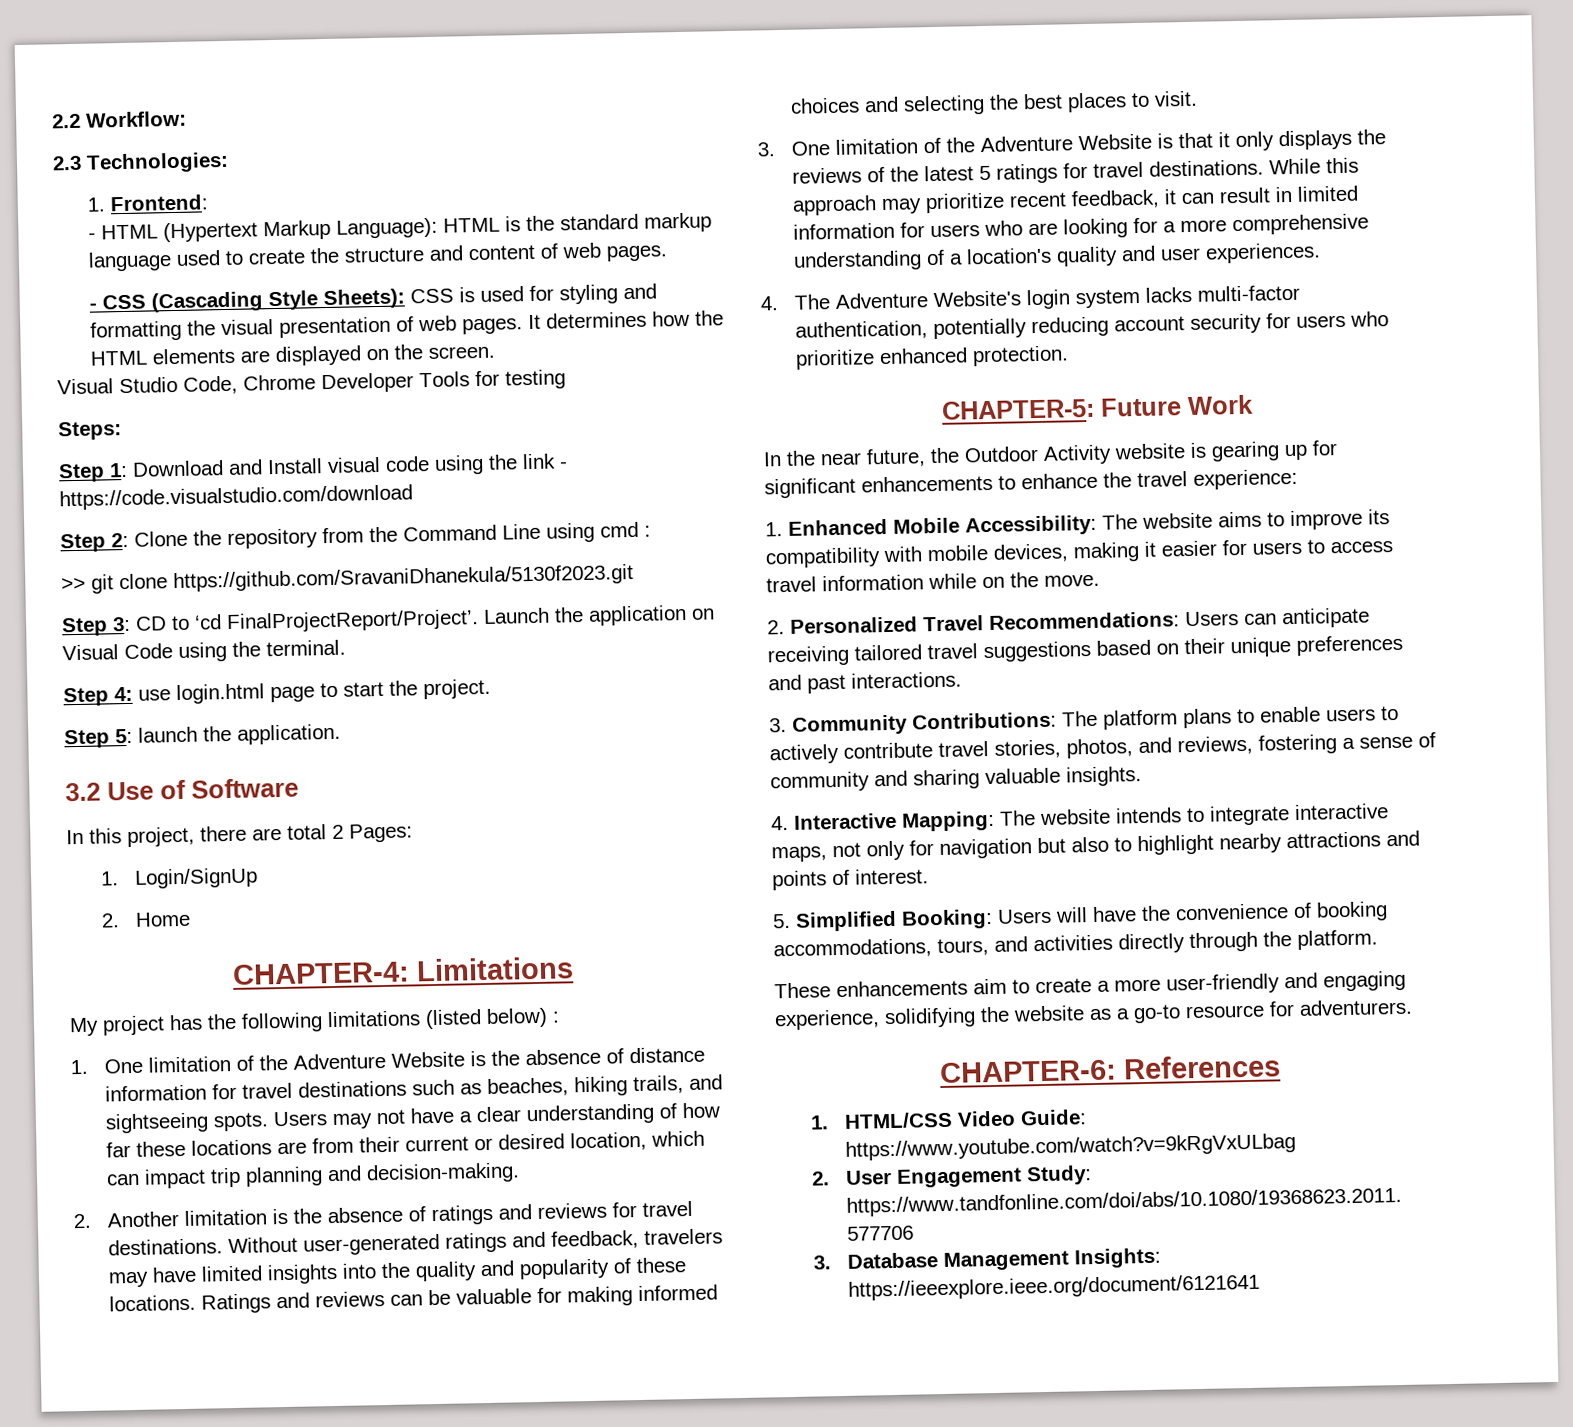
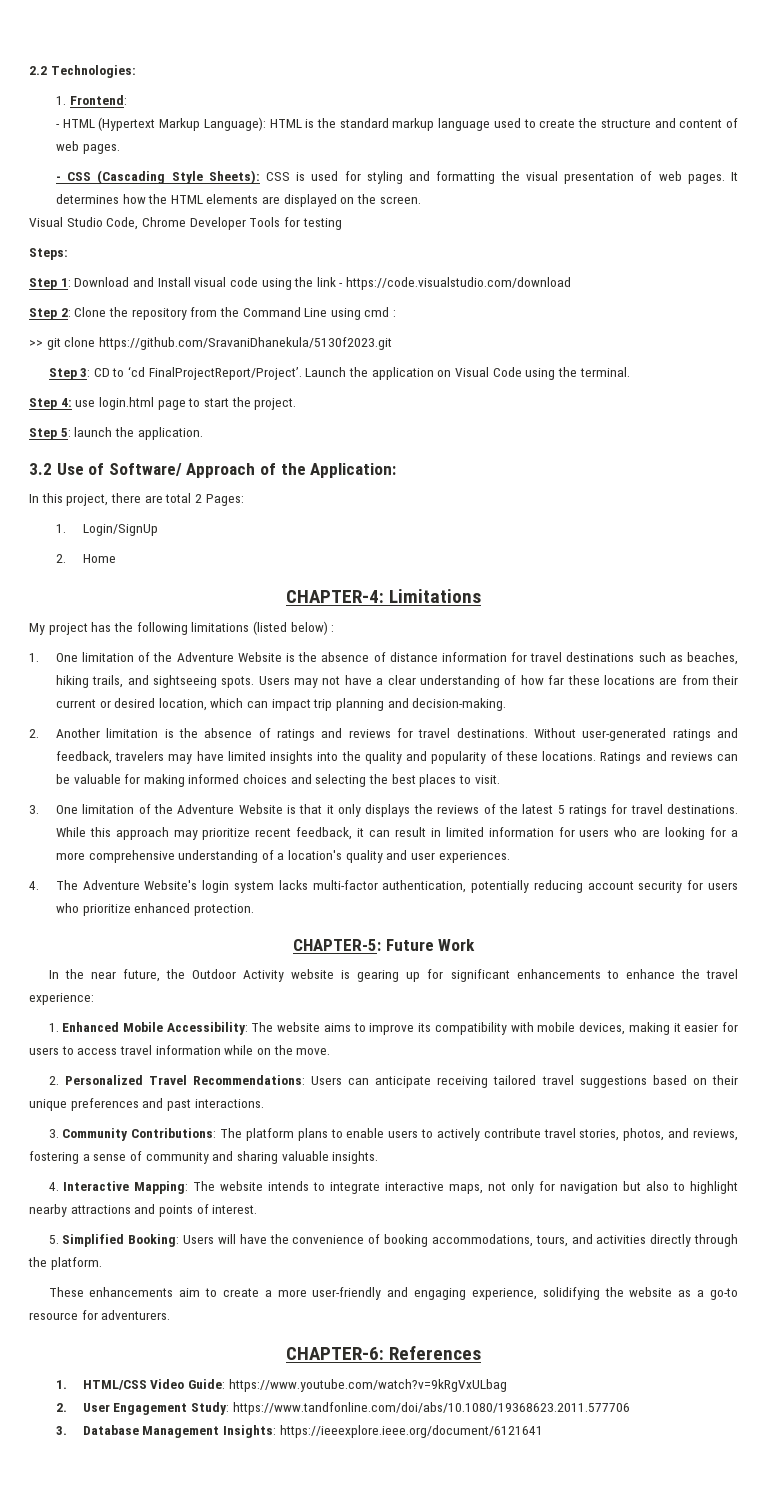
[86,110,187,128] [52,155,82,171] Workflow: // 2.3 -> (47, 70) none
[191,777,299,799] Software -> [108,463,397,478] Software/ Approach of the Application:

